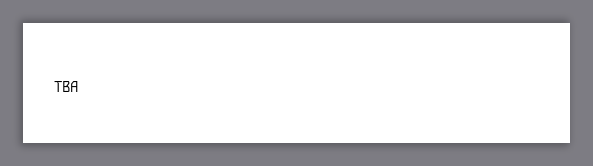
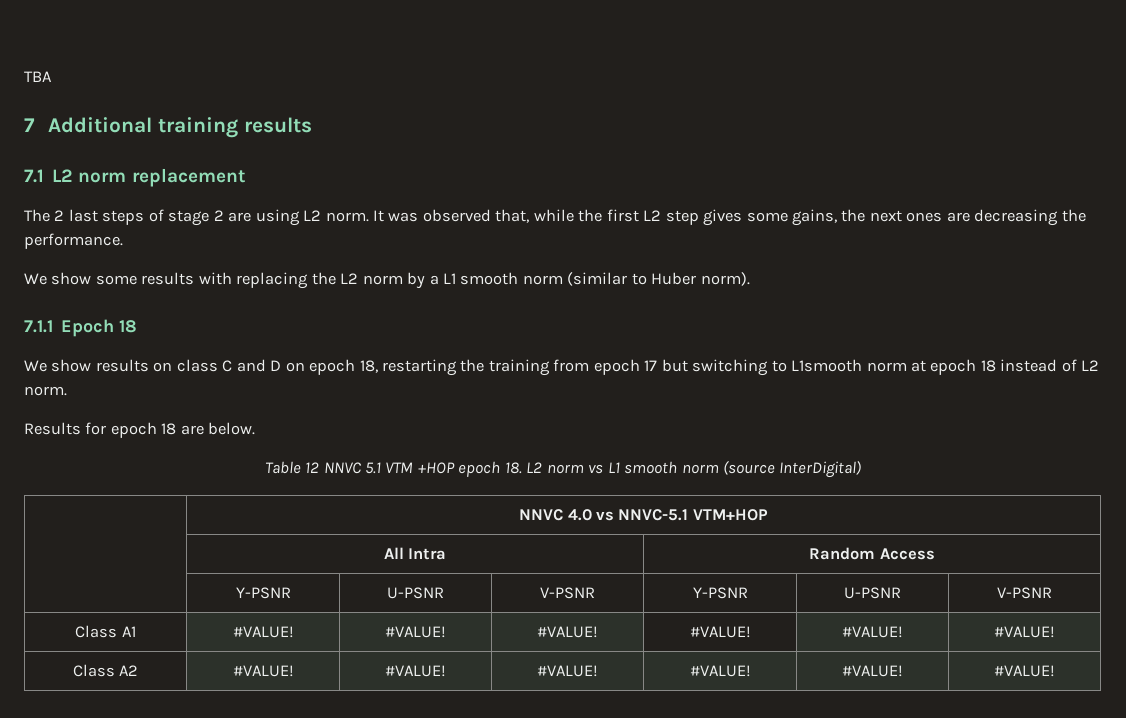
(78, 86) none -> [24,117,312,138] [24,168,246,187] [24,209,1086,226] [24,233,123,249] [24,272,750,289] [24,319,138,337] [24,359,1100,376] [24,386,67,396] [24,422,256,438] [264,460,862,478] [519,509,768,521] [383,547,447,560] [809,547,935,560] [235,587,291,599] [387,587,444,599] [540,587,595,599] [692,587,748,599] [844,587,901,599] [997,587,1052,599] [75,625,136,638] [232,626,294,638] [385,626,446,638] [537,626,598,638] [689,626,751,638] [842,626,903,638] [994,626,1055,638] [72,664,139,677] [232,665,294,677] [385,665,446,677] [537,665,598,677] [689,665,751,677] [842,665,903,677] [994,665,1055,677] // 7 Additional training results // 7.1 L2 norm replacement // The 2 last steps of stage 2 are using L2 norm. It was observed that, while the first L2 step gives some gains, the next ones are decreasing the performance. // We show some results with replacing the L2 norm by a L1 smooth norm (similar to Huber norm). // 7.1.1 Epoch 18 // We show results on class C and D on epoch 18, restarting the training from epoch 17 but switching to L1smooth norm at epoch 18 instead of L2 norm. // Results for epoch 18 are below. // Table 12 NNVC 5.1 VTM +HOP epoch 18. L2 norm vs L1 smooth norm (source InterDigital) // | NNVC 4.0 vs NNVC-5.1 VTM+HOP // | All Intra | Random Access // | Y-PSNR | U-PSNR | V-PSNR | Y-PSNR | U-PSNR | V-PSNR // Class A1 | #VALUE! | #VALUE! | #VALUE! | #VALUE! | #VALUE! | #VALUE! // Class A2 | #VALUE! | #VALUE! | #VALUE! | #VALUE! | #VALUE! | #VALUE!

